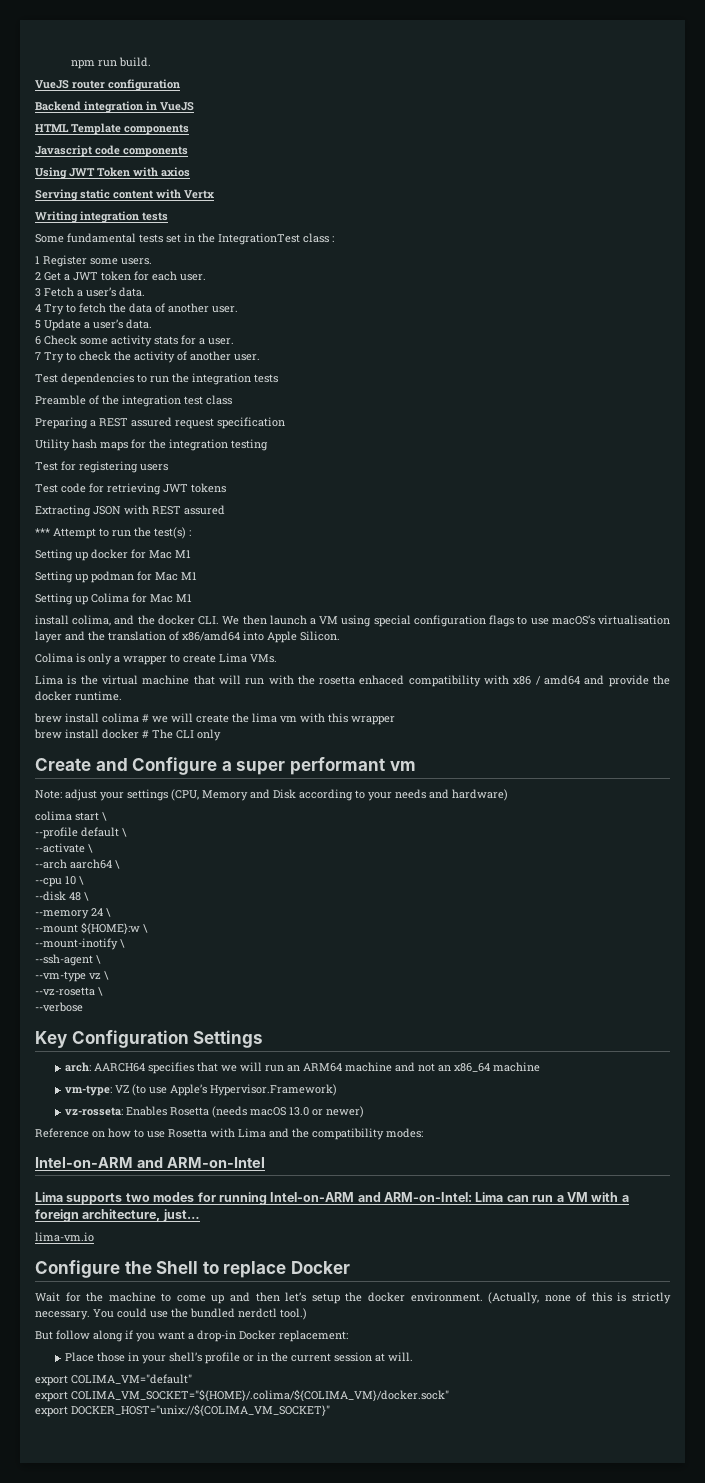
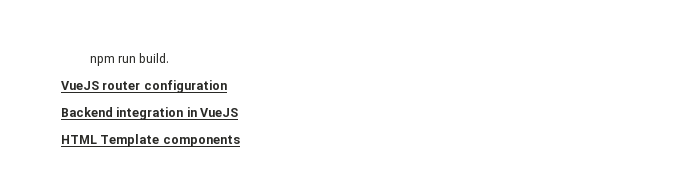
[35,145,188,157] [35,167,190,179] [35,189,214,201] [35,211,168,223] [35,233,334,245] [35,255,152,267] [35,271,206,281] [35,287,145,297] [35,303,238,315] [35,319,152,331] [35,335,234,347] [35,351,260,363] [35,373,278,385] [35,395,232,407] [35,417,285,429] [35,439,268,451] [35,461,168,473] [35,483,226,495] [35,505,225,517] [35,527,191,539] [35,549,191,561] [35,571,197,583] [35,593,192,605] [35,615,670,627] [35,631,340,643] [35,653,277,665] [35,675,670,687] [35,691,122,701] [34,713,395,725] [34,729,221,741] [35,757,416,775] [35,789,508,801] [35,811,107,821] [35,827,127,839] [35,843,93,853] [35,859,120,869] [35,876,84,887] [35,891,89,901] [35,908,111,919] [35,922,148,934] [35,938,125,950] [35,954,101,966] [35,971,109,982] [35,987,103,996] [35,1002,83,1012] [35,1030,264,1048] [65,1062,541,1074] [65,1084,338,1096] [65,1106,365,1118] [35,1128,423,1140] [35,1157,265,1168] [35,1192,629,1205] [35,1209,200,1222] [35,1232,94,1242] [35,1260,350,1278] [35,1292,671,1304] [35,1308,307,1320] [35,1330,348,1342] [65,1352,414,1364] [35,1374,192,1386] [35,1389,449,1402] [35,1404,330,1417] // Javascript code components // Using JWT Token with axios // Serving static content with Vertx // Writing integration tests // Some fundamental tests set in the IntegrationTest class : // 1 Register some users. // 2 Get a JWT token for each user. // 3 Fetch a user’s data. // 4 Try to fetch the data of another user. // 5 Update a user’s data. // 6 Check some activity stats for a user. // 7 Try to check the activity of another user. // Test dependencies to run the integration tests // Preamble of the integration test class // Preparing a REST assured request specification // Utility hash maps for the integration testing // Test for registering users // Test code for retrieving JWT tokens // Extracting JSON with REST assured // *** Attempt to run the test(s) : // Setting up docker for Mac M1 // Setting up podman for Mac M1 // Setting up Colima for Mac M1 // install colima, and the docker CLI. We then launch a VM using special configuration flags to use macOS’s virtualisation layer and the translation of x86/amd64 into Apple Silicon. // Colima is only a wrapper to create Lima VMs. // Lima is the virtual machine that will run with the rosetta enhaced compatibility with x86 / amd64 and provide the docker runtime. // brew install colima # we will create the lima vm with this wrapper // brew install docker # The CLI only // Create and Configure a super performant vm // Note: adjust your settings (CPU, Memory and Disk according to your needs and hardware) // colima start \ // --profile default \ // --activate \ // --arch aarch64 \ // --cpu 10 \ // --disk 48 \ // --memory 24 \ // --mount ${HOME}:w \ // --mount-inotify \ // --ssh-agent \ // --vm-type vz \ // --vz-rosetta \ // --verbose // Key Configuration Settings // arch: AARCH64 specifies that we will run an ARM64 machine and not an x86_64 machine // vm-type: VZ (to use Apple’s Hypervisor.Framework) // vz-rosseta: Enables Rosetta (needs macOS 13.0 or newer) // Reference on how to use Rosetta with Lima and the compatibility modes: // Intel-on-ARM and ARM-on-Intel // Lima supports two modes for running Intel-on-ARM and ARM-on-Intel: Lima can run a VM with a foreign architecture, just… // lima-vm.io // Configure the Shell to replace Docker // Wait for the machine to come up and then let’s setup the docker environment. (Actually, none of this is strictly necessary. You could use the bundled nerdctl tool.) // But follow along if you want a drop-in Docker replacement: // Place those in your shell’s profile or in the current session at will. // export COLIMA_VM="default" // export COLIMA_VM_SOCKET="${HOME}/.colima/${COLIMA_VM}/docker.sock" // export DOCKER_HOST="unix://${COLIMA_VM_SOCKET}" -> (240, 141) none

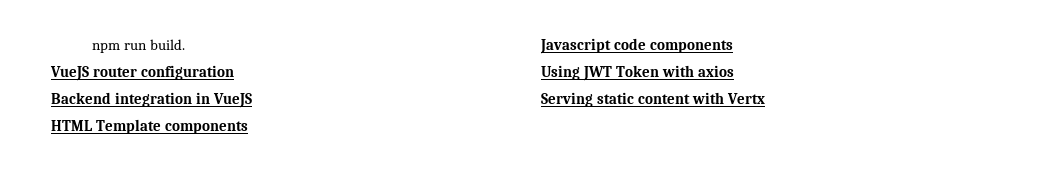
(240, 141) none -> [540,38,733,54] [541,65,734,81] [541,92,765,107] // Javascript code components // Using JWT Token with axios // Serving static content with Vertx

